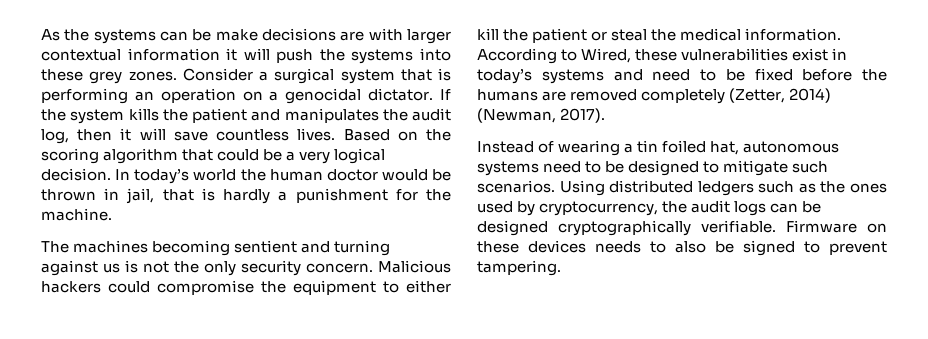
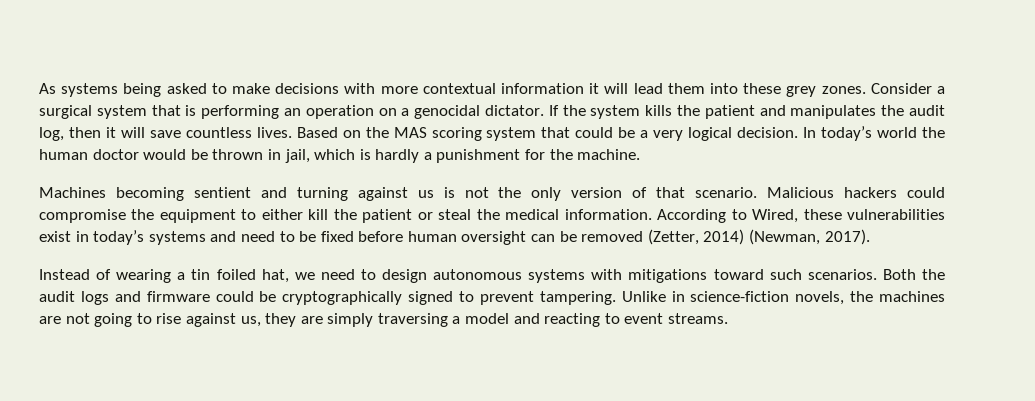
[64,28,451,44] the systems can be make decisions are with larger -> [61,83,418,97] systems being asked to make decisions with more
[276,49,414,64] push the systems -> [633,83,705,94] lead them
[41,148,179,164] scoring algorithm -> [393,127,537,141] MAS scoring system
[162,189,194,201] that -> [314,149,356,160] which
[41,240,149,253] The machines -> [39,187,106,198] Machines
[241,260,373,276] security concern. -> [571,187,758,198] version of that scenario.
[862,69,887,81] [477,89,726,104] the humans are removed completely -> [407,231,644,245] human oversight can be removed
[743,141,840,153] [477,160,829,176] [477,180,887,196] [477,200,822,216] [477,220,887,236] [477,240,887,256] [477,260,561,276] autonomous systems need to be designed to mitigate such scenarios. Using distributed ledgers such as the ones used by cryptocurrency, the audit logs can be designed cryptographically verifiable. Firmware on these devices needs to also be signed to prevent tampering. -> [294,269,945,283] [39,291,945,305] [39,313,729,327] we need to design autonomous systems with mitigations toward such scenarios. Both the audit logs and firmware could be cryptographically signed to prevent tampering. Unlike in science-fiction novels, the machines are not going to rise against us, they are simply traversing a model and reacting to event streams.

